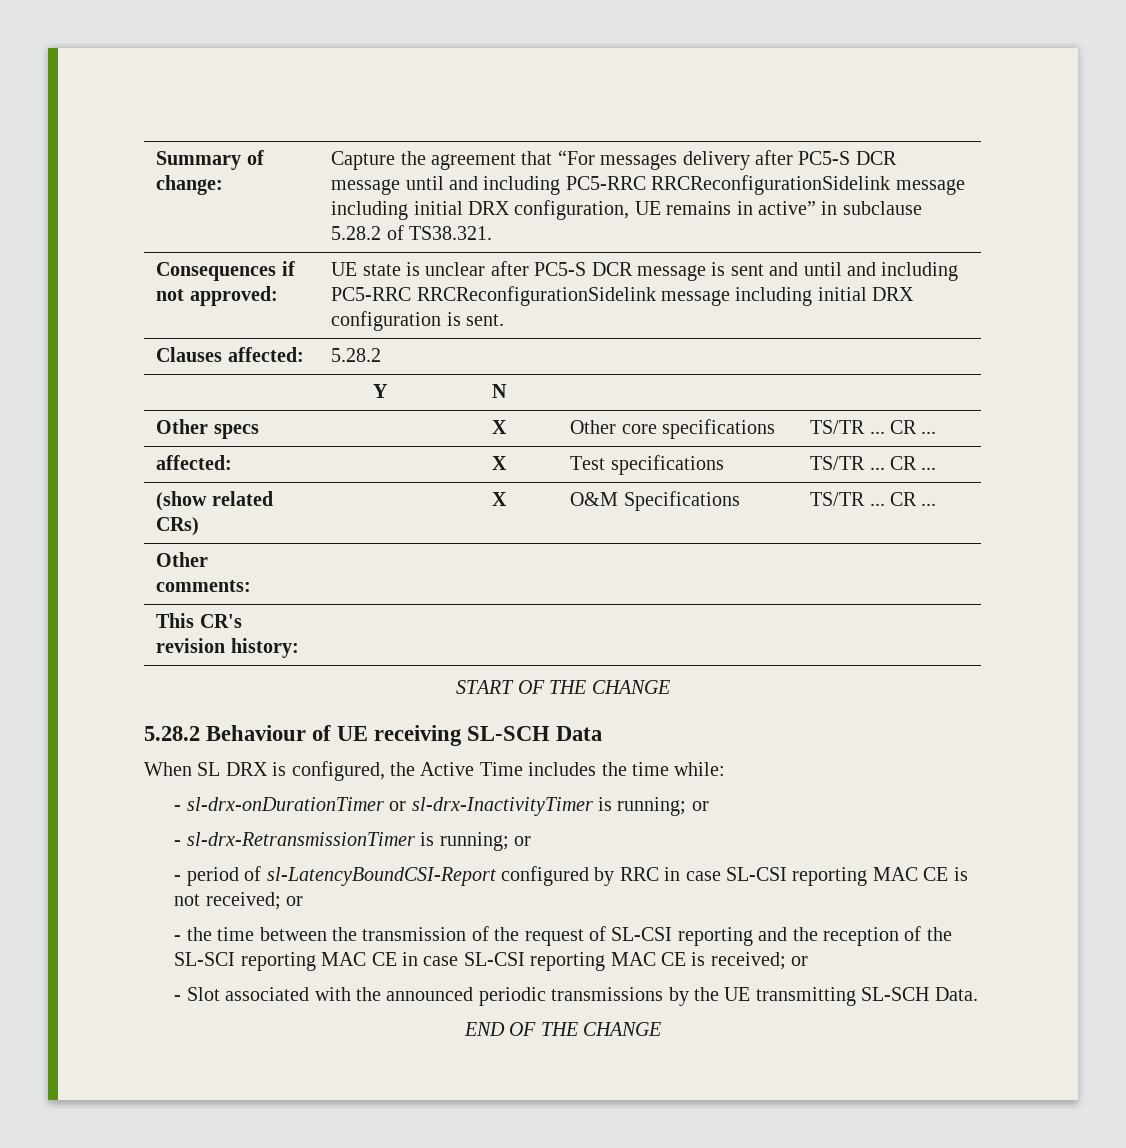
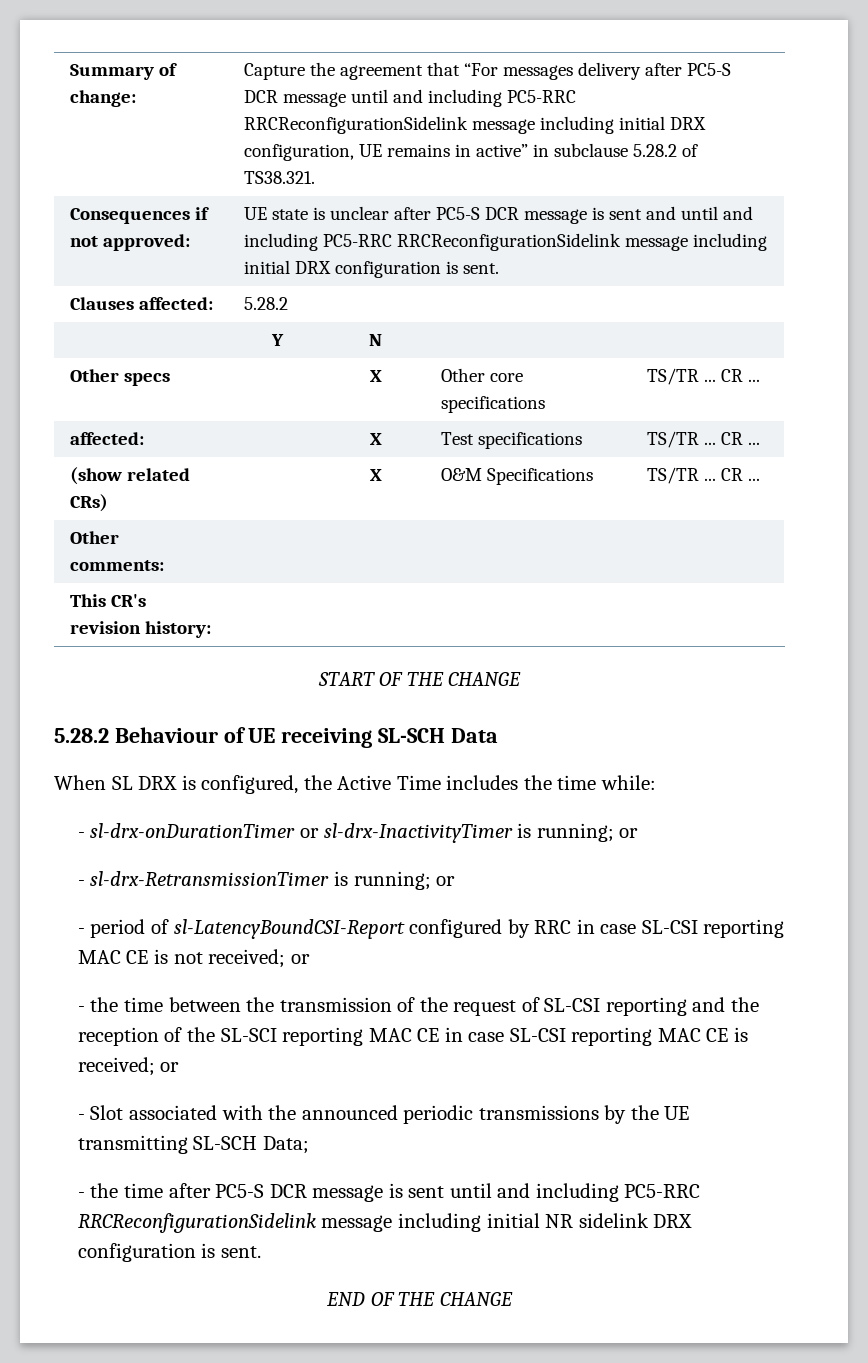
[934,987,978,1001] Data. -> [262,1136,309,1154] [77,1183,701,1202] [77,1213,693,1233] [77,1243,261,1262] Data; // - the time after PC5-S DCR message is sent until and including PC5-RRC RRCReconfigurationSidelink message including initial NR sidelink DRX configuration is sent.

